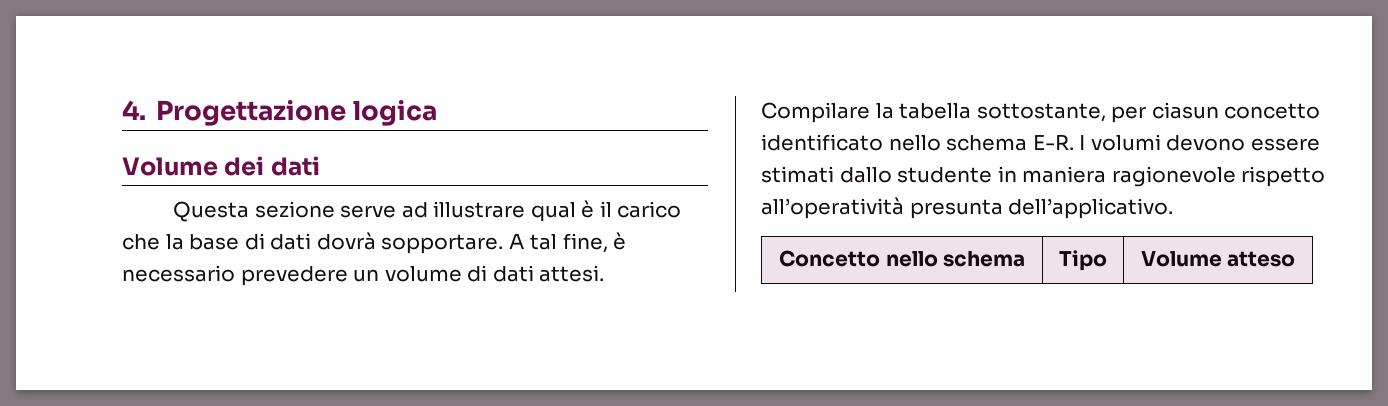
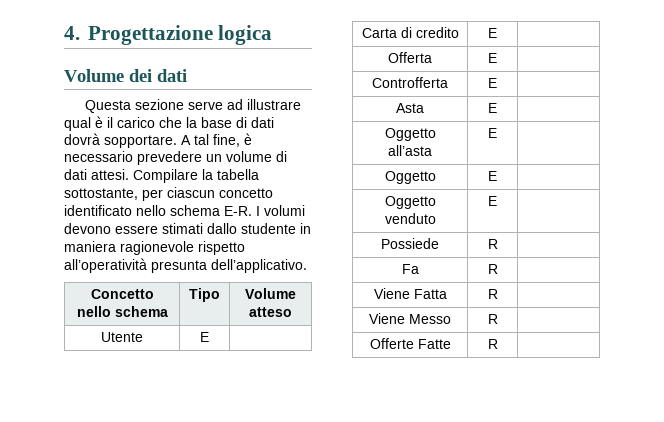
[1151,102,1219,119] ciasun -> [167,187,215,198] ciascun
(1296, 259) none -> [101,332,143,342] [200,332,209,342] [361,27,459,38] [488,28,497,38] [388,52,432,63] [488,53,497,63] [372,77,448,88] [488,78,497,88] [396,103,424,113] [488,103,497,113] [384,128,436,141] [388,145,432,156] [488,128,497,138] [384,171,436,184] [488,171,497,181] [384,196,436,209] [384,213,436,224] [488,196,497,206] [381,238,439,249] [487,239,498,249] [401,264,419,274] [487,264,498,274] [373,288,447,299] [487,289,498,299] [369,313,451,324] [487,314,498,324] [369,338,451,349] [487,339,498,349] // Utente | E | // Carta di credito | E | // Offerta | E | // Controfferta | E | // Asta | E | // Oggetto all’asta | E | // Oggetto | E | // Oggetto venduto | E | // Possiede | R | // Fa | R | // Viene Fatta | R | // Viene Messo | R | // Offerte Fatte | R |

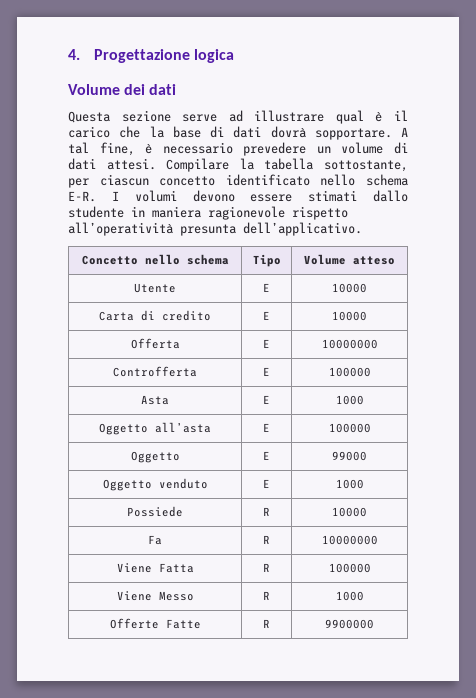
(209, 337) none -> [332,283,367,293] 10000
(497, 33) none -> [332,311,367,321] 10000
(497, 58) none -> [321,339,378,349] 10000000
(497, 83) none -> [328,367,371,377] 100000
(497, 108) none -> [335,395,364,405] 1000
(497, 133) none -> [328,423,371,433] 100000
(497, 176) none -> [332,451,367,461] 99000
(497, 201) none -> [335,479,364,489] 1000
(498, 244) none -> [332,507,367,517] 10000
(498, 269) none -> [321,535,378,545] 10000000
(498, 294) none -> [328,563,371,573] 100000
(498, 319) none -> [335,591,364,601] 1000
(498, 344) none -> [325,619,374,629] 9900000

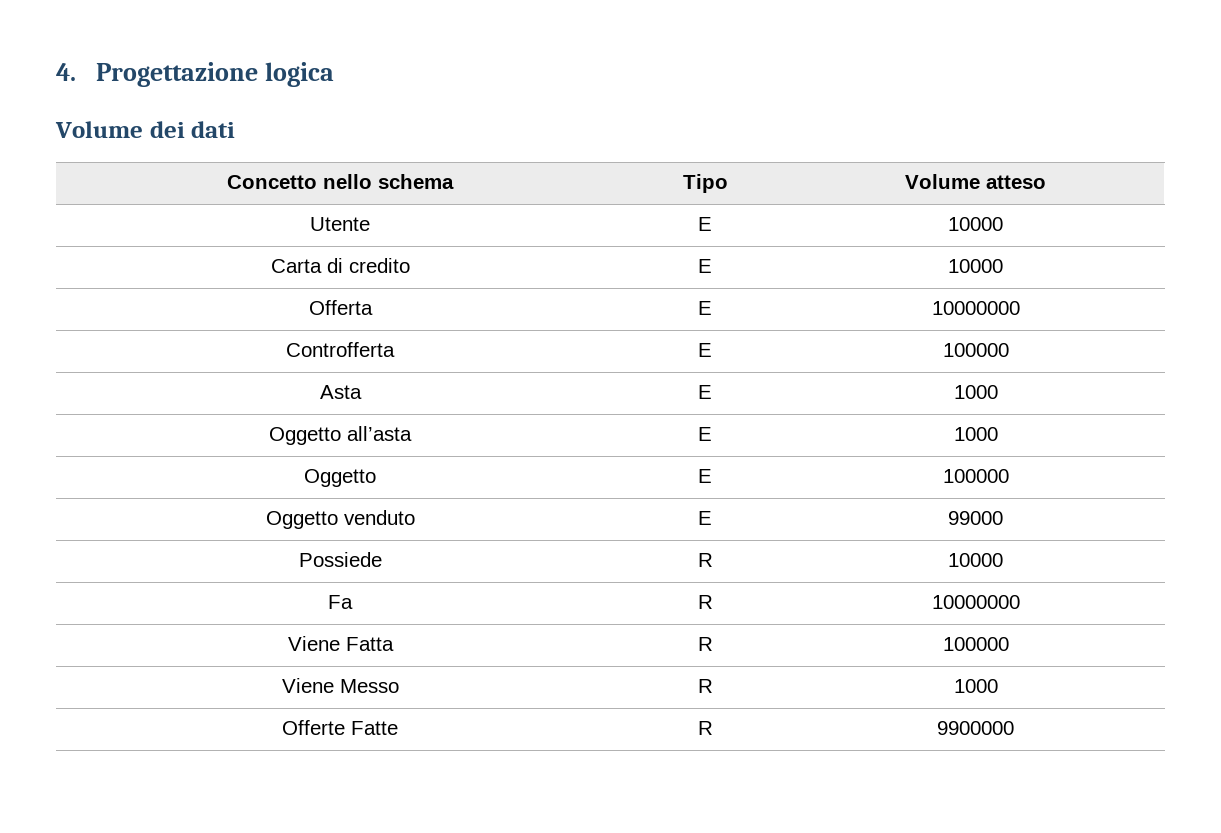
[68,110,408,124] [68,126,408,140] [68,142,408,156] [68,158,408,172] [68,174,408,188] [68,190,408,202] [68,206,348,220] [68,222,362,236] // Questa sezione serve ad illustrare qual è il carico che la base di dati dovrà sopportare. A tal fine, è necessario prevedere un volume di dati attesi. Compilare la tabella sottostante, per ciascun concetto identificato nello schema E-R. I volumi devono essere stimati dallo studente in maniera ragionevole rispetto all’operatività presunta dell’applicativo. -> (236, 129) none
[328,423,371,433] 100000 -> [953,427,998,441] 1000
[332,451,367,461] 99000 -> [942,469,1009,483] 100000
[335,479,364,489] 1000 -> [948,511,1003,525] 99000

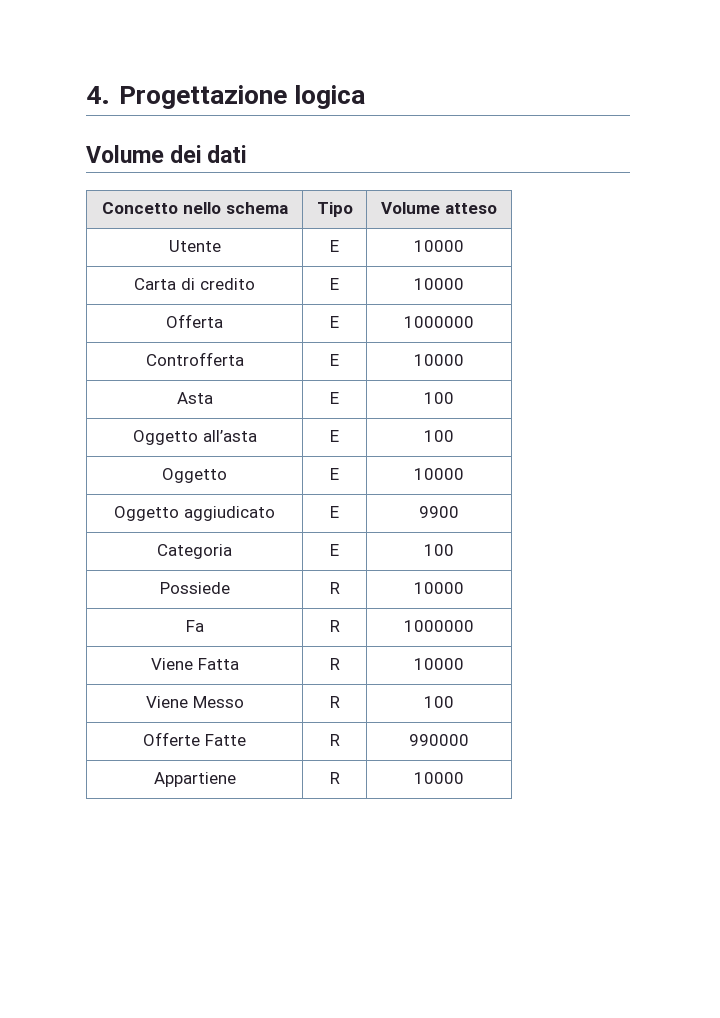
[931,301,1020,315] 10000000 -> [404,316,474,328] 1000000
[942,343,1009,357] 100000 -> [414,354,464,366] 10000
[953,385,998,399] 1000 -> [424,392,454,404] 100
[953,427,998,441] 1000 -> [424,430,454,442] 100
[942,469,1009,483] [265,510,415,529] [698,511,712,525] [948,511,1003,525] 100000 // Oggetto venduto | E | 99000 -> [414,468,464,480] [114,506,275,521] [330,506,339,518] [419,506,459,518] [157,544,232,559] [330,544,339,556] [424,544,454,556] 10000 // Oggetto aggiudicato | E | 9900 // Categoria | E | 100
[931,595,1020,609] 10000000 -> [404,620,474,632] 1000000
[942,637,1009,651] 100000 -> [414,658,464,670] 10000
[953,679,998,693] 1000 -> [424,696,454,708] 100
[937,721,1014,735] 9900000 -> [409,734,469,746] [153,772,236,787] [329,772,340,784] [414,772,464,784] 990000 // Appartiene | R | 10000

